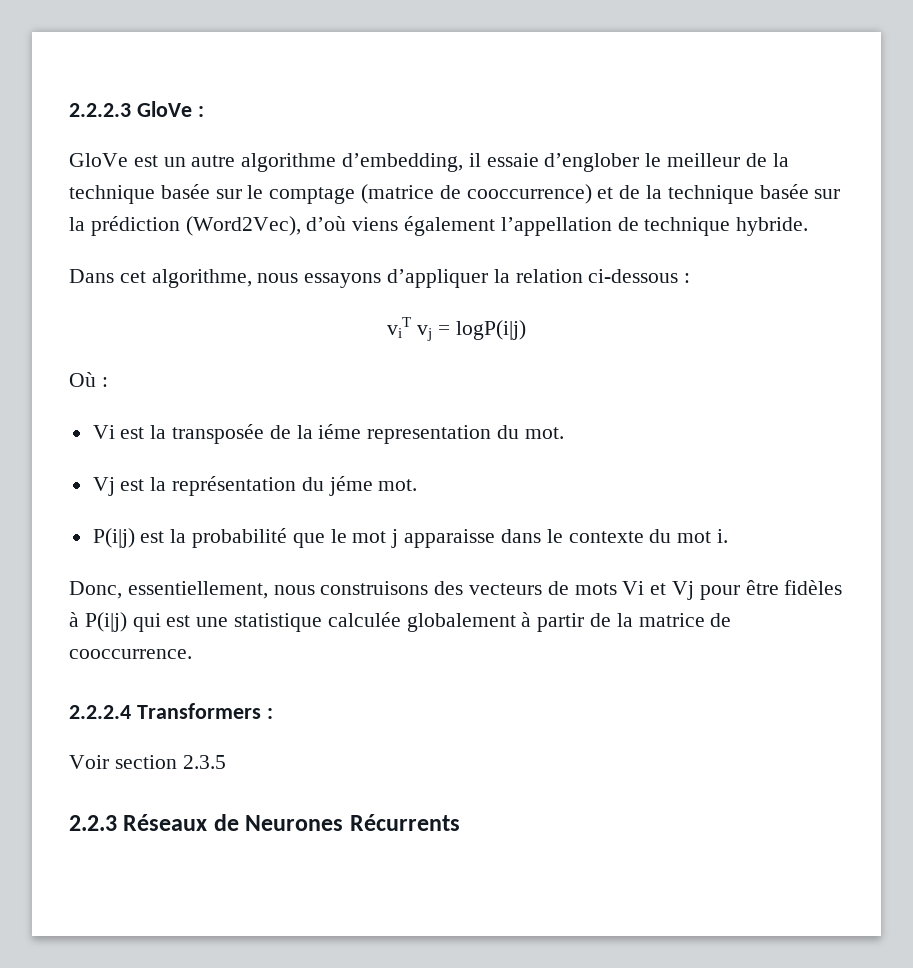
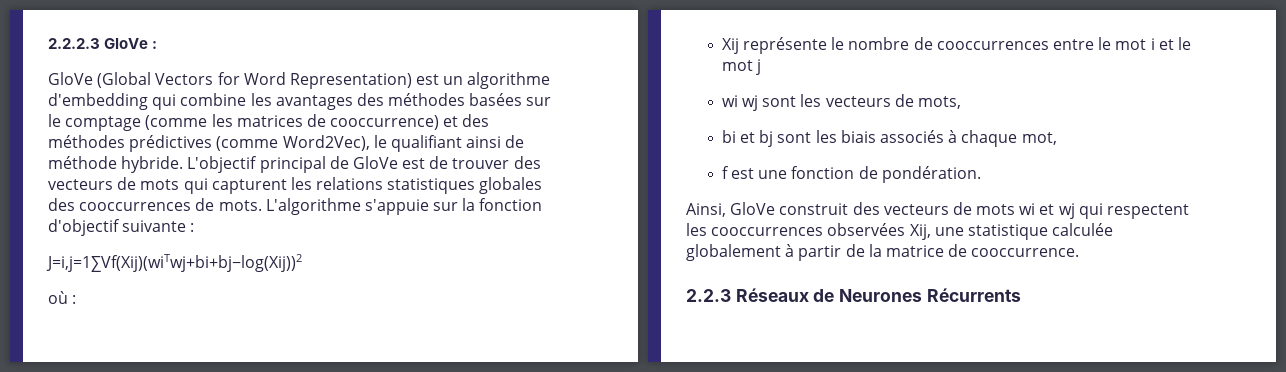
[133,153,789,172] [69,184,841,204] [69,216,809,236] [69,269,691,288] [387,317,526,341] [69,372,108,387] [92,424,564,444] [92,476,418,496] [92,528,728,548] [69,580,843,600] [69,612,191,632] est un autre algorithme d’embedding, il essaie d’englober le meilleur de la technique basée sur le comptage (matrice de cooccurrence) et de la technique basée sur la prédiction (Word2Vec), d’où viens également l’appellation de technique hybride. // Dans cet algorithme, nous essayons d’appliquer la relation ci-dessous : // viT vj = logP(i|j) // Où : // Vi est la transposée de la iéme representation du mot. // Vj est la représentation du jéme mot. // P(i|j) est la probabilité que le mot j apparaisse dans le contexte du mot i. // Donc, essentiellement, nous construisons des vecteurs de mots Vi et Vj pour être fidèles à P(i|j) qui est -> [97,72,551,89] [48,93,552,110] [48,114,490,131] [48,135,525,152] [48,156,541,173] [48,177,543,194] [48,198,543,215] [48,219,195,236] [46,254,302,272] [48,291,77,304] [721,37,1191,54] [721,59,762,75] [721,94,961,111] [721,130,1057,147] [721,166,981,183] [686,202,1190,219] [686,223,931,240] (Global Vectors for Word Representation) est un algorithme d'embedding qui combine les avantages des méthodes basées sur le comptage (comme les matrices de cooccurrence) et des méthodes prédictives (comme Word2Vec), le qualifiant ainsi de méthode hybride. L'objectif principal de GloVe est de trouver des vecteurs de mots qui capturent les relations statistiques globales des cooccurrences de mots. L'algorithme s'appuie sur la fonction d'objectif suivante : // J=i,j=1∑Vf(Xij)(wiTwj+bi+bj−log(Xij))2 // où : // Xij représente le nombre de cooccurrences entre le mot i et le mot j // wi wj sont les vecteurs de mots, // bi et bj sont les biais associés à chaque mot, // f est une fonction de pondération. // Ainsi, GloVe construit des vecteurs de mots wi et wj qui respectent les cooccurrences observées Xij,
[69,703,273,719] [69,755,226,769] // 2.2.2.4 Transformers : // Voir section 2.3.5 -> (1080, 252) none

